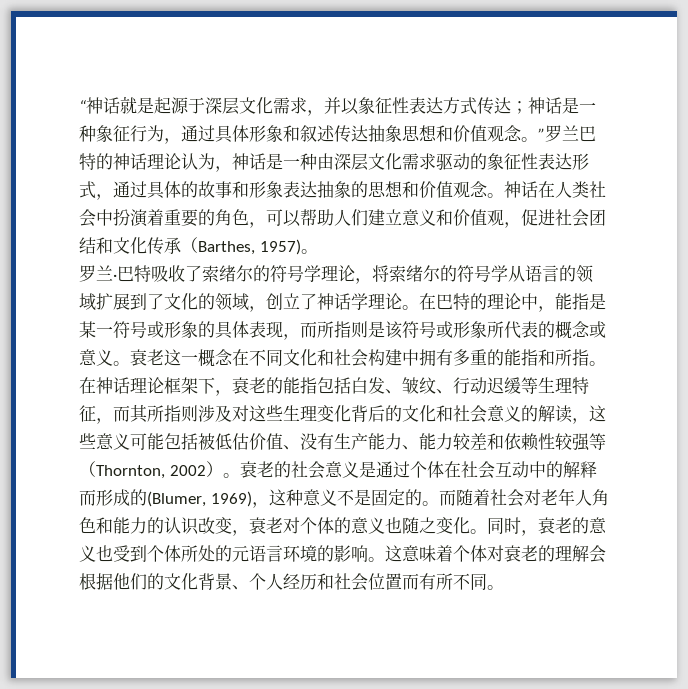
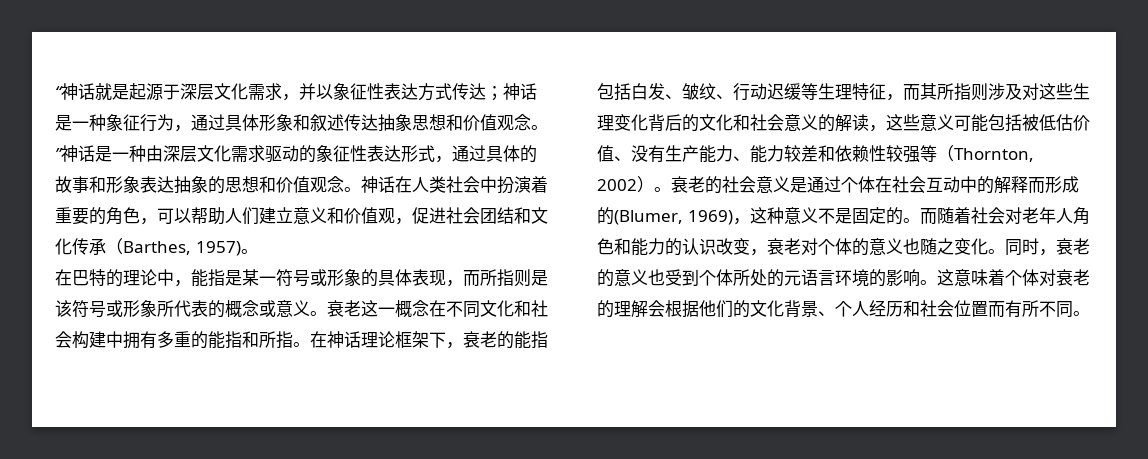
[545,125,596,142] [79,153,232,172] 罗兰巴特的神话理论认为， -> (63, 154) none
[79,265,594,284] [79,293,419,312] 罗兰·巴特吸收了索绪尔的符号学理论，将索绪尔的符号学从语言的领域扩展到了文化的领域，创立了神话学理论。 -> (258, 251) none

